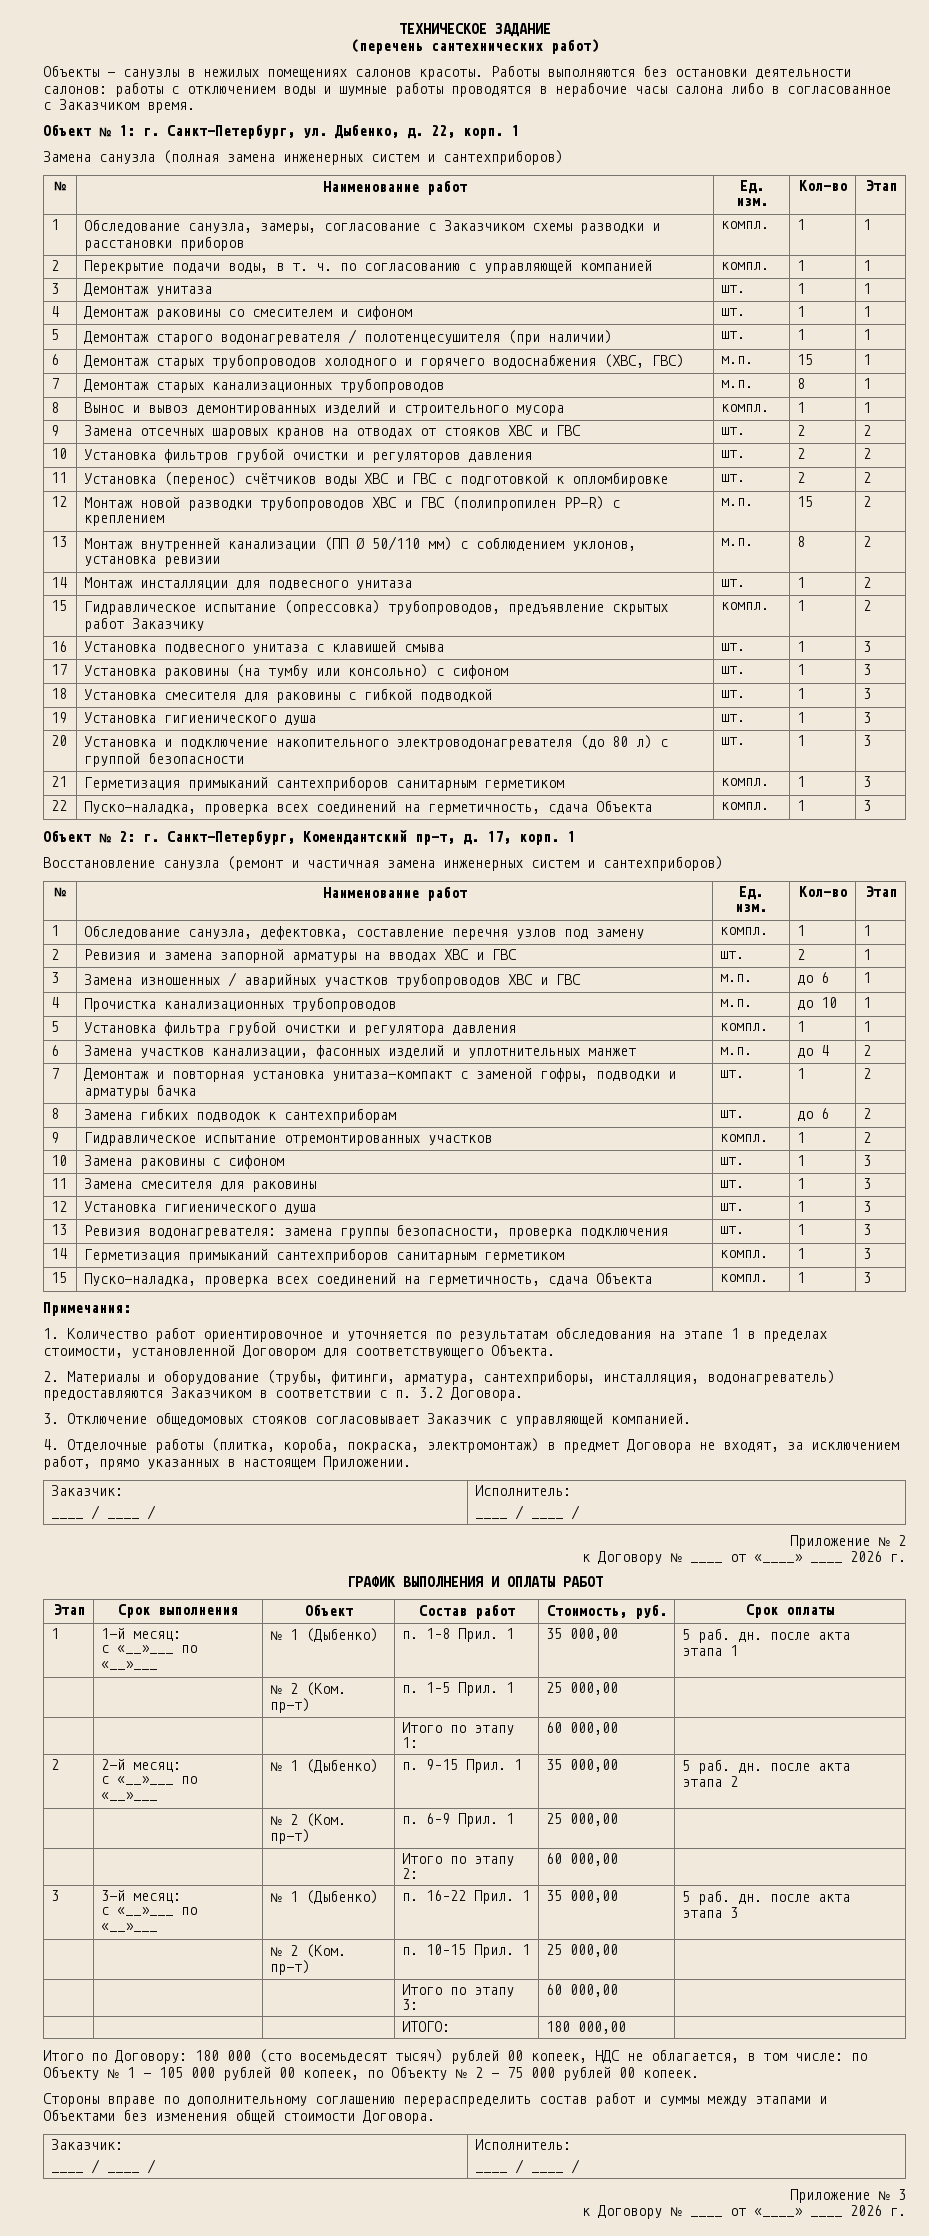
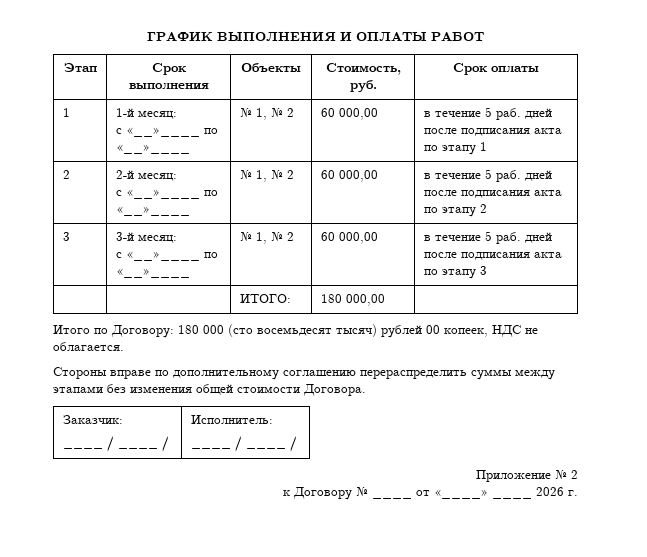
[398,23,551,37] [350,39,599,54] [43,65,851,80] [43,82,891,97] [43,99,195,113] [43,124,519,139] [43,150,563,165] [54,181,66,191] [323,180,467,195] [739,180,764,194] [735,198,768,206] [798,180,847,191] [864,180,897,191] [51,219,60,230] [84,219,661,234] [84,236,245,251] [721,221,770,229] [797,219,806,230] [863,219,872,230] [51,260,60,271] [84,260,653,274] [721,262,770,270] [797,260,806,271] [863,260,872,271] [51,283,60,294] [84,283,213,296] [721,285,746,293] [797,283,806,294] [863,283,872,294] [51,306,60,317] [84,306,413,320] [721,308,746,316] [797,306,806,317] [863,306,872,317] [51,329,60,340] [84,329,613,345] [721,331,746,339] [797,329,806,340] [863,329,872,340] [51,354,60,365] [84,354,685,369] [721,356,754,364] [797,354,814,365] [863,354,872,365] [51,378,60,389] [84,378,445,393] [721,380,754,388] [797,378,806,389] [863,378,872,389] [51,402,60,413] [84,402,565,416] [721,404,770,412] [797,402,806,413] [863,402,872,413] [51,425,60,436] [84,425,581,439] [721,427,746,435] [797,425,806,436] [863,425,872,436] [51,448,68,459] [84,448,533,463] [721,450,746,458] [797,448,806,459] [863,448,872,459] [51,472,68,483] [84,472,669,487] [721,474,746,482] [797,472,806,483] [863,472,872,483] [51,496,68,507] [84,496,621,511] [84,515,165,526] [721,498,754,506] [797,496,814,507] [863,496,872,507] [51,536,68,547] [84,536,637,552] [84,556,221,567] [721,538,754,546] [797,536,806,547] [863,536,872,547] [51,577,68,588] [84,577,413,590] [721,579,746,587] [797,577,806,588] [863,577,872,588] [51,600,68,611] [84,600,669,615] [84,617,205,632] [721,602,770,610] [797,600,806,611] [863,600,872,611] [51,641,68,652] [84,641,445,654] [721,643,746,651] [797,641,806,652] [863,641,872,652] [51,664,68,675] [84,664,509,679] [721,666,746,674] [797,664,806,675] [863,664,872,675] [51,688,68,699] [84,688,493,703] [721,690,746,698] [797,688,806,699] [863,688,872,699] [51,712,68,723] [84,712,317,725] [721,714,746,722] [797,712,806,723] [863,712,872,723] [51,735,68,746] [84,735,669,750] [84,752,245,767] [721,737,746,745] [797,735,806,746] [863,735,872,746] [51,776,68,787] [84,776,565,791] [721,778,770,786] [797,776,806,787] [863,776,872,787] [51,800,68,811] [84,800,653,815] [721,802,770,810] [797,800,806,811] [863,800,872,811] [43,830,575,845] [43,856,723,871] [54,887,66,897] [322,886,467,901] [739,886,763,900] [735,904,767,912] [798,886,847,897] [864,886,897,897] [51,925,60,936] [84,925,645,940] [720,927,769,935] [797,925,806,936] [863,925,872,936] [51,949,60,960] [84,949,517,963] [720,951,745,959] [797,949,806,960] [863,949,872,960] [51,972,60,983] [84,972,581,988] [720,974,753,982] [797,972,830,985] [863,972,872,983] [51,997,60,1008] [84,997,397,1012] [720,999,753,1007] [797,997,838,1010] [863,997,872,1008] [51,1021,60,1032] [84,1021,517,1036] [720,1023,769,1031] [797,1021,806,1032] [863,1021,872,1032] [51,1045,60,1056] [84,1045,637,1059] [720,1047,753,1055] [797,1045,830,1058] [863,1045,872,1056] [51,1068,60,1079] [84,1068,677,1082] [84,1084,197,1099] [720,1070,745,1078] [797,1068,806,1079] [863,1068,872,1079] [51,1108,60,1119] [84,1108,397,1123] [720,1110,745,1118] [797,1108,830,1121] [863,1108,872,1119] [51,1132,60,1143] [84,1132,493,1146] [720,1134,769,1142] [797,1132,806,1143] [863,1132,872,1143] [51,1155,68,1166] [84,1155,285,1169] [720,1157,745,1165] [797,1155,806,1166] [863,1155,872,1166] [51,1178,68,1189] [84,1178,317,1192] [720,1180,745,1188] [797,1178,806,1189] [863,1178,872,1189] [51,1201,68,1212] [84,1201,317,1214] [720,1203,745,1211] [797,1201,806,1212] [863,1201,872,1212] [51,1224,68,1235] [84,1224,669,1239] [720,1226,745,1234] [797,1224,806,1235] [863,1224,872,1235] [51,1248,68,1259] [84,1248,565,1263] [720,1250,769,1258] [797,1248,806,1259] [863,1248,872,1259] [51,1272,68,1283] [84,1272,653,1287] [720,1274,769,1282] [797,1272,806,1283] [863,1272,872,1283] [43,1302,131,1316] [43,1327,827,1342] [43,1344,555,1359] [43,1370,835,1385] [43,1387,523,1401] [43,1412,691,1427] [43,1438,899,1453] [43,1455,411,1470] ТЕХНИЧЕСКОЕ ЗАДАНИЕ // (перечень сантехнических работ) // Объекты — санузлы в нежилых помещениях салонов красоты. Работы выполняются без остановки деятельности салонов: работы с отключением воды и шумные работы проводятся в нерабочие часы салона либо в согласованное с Заказчиком время. // Объект № 1: г. Санкт-Петербург, ул. Дыбенко, д. 22, корп. 1 // Замена санузла (полная замена инженерных систем и сантехприборов) // № | Наименование работ | Ед. изм. | Кол-во | Этап // 1 | Обследование санузла, замеры, согласование с Заказчиком схемы разводки и расстановки приборов | компл. | 1 | 1 // 2 | Перекрытие подачи воды, в т. ч. по согласованию с управляющей компанией | компл. | 1 | 1 // 3 | Демонтаж унитаза | шт. | 1 | 1 // 4 | Демонтаж раковины со смесителем и сифоном | шт. | 1 | 1 // 5 | Демонтаж старого водонагревателя / полотенцесушителя (при наличии) | шт. | 1 | 1 // 6 | Демонтаж старых трубопроводов холодного и горячего водоснабжения (ХВС, ГВС) | м.п. | 15 | 1 // 7 | Демонтаж старых канализационных трубопроводов | м.п. | 8 | 1 // 8 | Вынос и вывоз демонтированных изделий и строительного мусора | компл. | 1 | 1 // 9 | Замена отсечных шаровых кранов на отводах от стояков ХВС и ГВС | шт. | 2 | 2 // 10 | Установка фильтров грубой очистки и регуляторов давления | шт. | 2 | 2 // 11 | Установка (перенос) счётчиков воды ХВС и ГВС с подготовкой к опломбировке | шт. | 2 | 2 // 12 | Монтаж новой разводки трубопроводов ХВС и ГВС (полипропилен PP-R) с креплением | м.п. | 15 | 2 // 13 | Монтаж внутренней канализации (ПП Ø 50/110 мм) с соблюдением уклонов, установка ревизии | м.п. | 8 | 2 // 14 | Монтаж инсталляции для подвесного унитаза | шт. | 1 | 2 // 15 | Гидравлическое испытание (опрессовка) трубопроводов, предъявление скрытых работ Заказчику | компл. | 1 | 2 // 16 | Установка подвесного унитаза с клавишей смыва | шт. | 1 | 3 // 17 | Установка раковины (на тумбу или консольно) с сифоном | шт. | 1 | 3 // 18 | Установка смесителя для раковины с гибкой подводкой | шт. | 1 | 3 // 19 | Установка гигиенического душа | шт. | 1 | 3 // 20 | Установка и подключение накопительного электроводонагревателя (до 80 л) с группой безопасности | шт. | 1 | 3 // 21 | Герметизация примыканий сантехприборов санитарным герметиком | компл. | 1 | 3 // 22 | Пуско-наладка, проверка всех соединений на герметичность, сдача Объекта | компл. | 1 | 3 // Объект № 2: г. Санкт-Петербург, Комендантский пр-т, д. 17, корп. 1 // Восстановление санузла (ремонт и частичная замена инженерных систем и сантехприборов) // № | Наименование работ | Ед. изм. | Кол-во | Этап // 1 | Обследование санузла, дефектовка, составление перечня узлов под замену | компл. | 1 | 1 // 2 | Ревизия и замена запорной арматуры на вводах ХВС и ГВС | шт. | 2 | 1 // 3 | Замена изношенных / аварийных участков трубопроводов ХВС и ГВС | м.п. | до 6 | 1 // 4 | Прочистка канализационных трубопроводов | м.п. | до 10 | 1 // 5 | Установка фильтра грубой очистки и регулятора давления | компл. | 1 | 1 // 6 | Замена участков канализации, фасонных изделий и уплотнительных манжет | м.п. | до 4 | 2 // 7 | Демонтаж и повторная установка унитаза-компакт с заменой гофры, подводки и арматуры бачка | шт. | 1 | 2 // 8 | Замена гибких подводок к сантехприборам | шт. | до 6 | 2 // 9 | Гидравлическое испытание отремонтированных участков | компл. | 1 | 2 // 10 | Замена раковины с сифоном | шт. | 1 | 3 // 11 | Замена смесителя для раковины | шт. | 1 | 3 // 12 | Установка гигиенического душа | шт. | 1 | 3 // 13 | Ревизия водонагревателя: замена группы безопасности, проверка подключения | шт. | 1 | 3 // 14 | Герметизация примыканий сантехприборов санитарным герметиком | компл. | 1 | 3 // 15 | Пуско-наладка, проверка всех соединений на герметичность, сдача Объекта | компл. | 1 | 3 // Примечания: // 1. Количество работ ориентировочное и уточняется по результатам обследования на этапе 1 в пределах стоимости, установленной Договором для соответствующего Объекта. // 2. Материалы и оборудование (трубы, фитинги, арматура, сантехприборы, инсталляция, водонагреватель) предоставляются Заказчиком в соответствии с п. 3.2 Договора. // 3. Отключение общедомовых стояков согласовывает Заказчик с управляющей компанией. // 4. Отделочные работы (плитка, короба, покраска, электромонтаж) в предмет Договора не входят, за исключением работ, прямо указанных в настоящем Приложении. -> [147,31,484,42] [63,63,97,72] [151,63,187,75] [128,83,209,89] [241,63,301,72] [325,63,401,75] [349,80,377,92] [453,63,539,75] [62,108,70,117] [115,108,177,119] [115,127,218,137] [115,144,190,154] [239,107,294,120] [320,108,378,120] [423,107,552,120] [423,128,562,136] [423,142,487,155] [62,170,70,179] [115,170,177,181] [115,189,218,199] [115,206,190,216] [239,169,294,182] [320,170,378,182] [423,169,552,182] [423,190,562,198] [423,204,487,217] [62,232,70,241] [115,232,177,243] [115,251,218,261] [115,268,190,278] [239,231,294,244] [320,232,378,244] [423,231,552,244] [423,252,562,260] [423,266,487,279] [239,294,291,304] [320,294,385,306] [53,324,538,338] [53,342,124,351] [53,367,555,380] [53,384,366,396] ГРАФИК ВЫПОЛНЕНИЯ И ОПЛАТЫ РАБОТ // Этап | Срок выполнения | Объекты | Стоимость, руб. | Срок оплаты // 1 | 1-й месяц: // с «__»____ по «__»____ | № 1, № 2 | 60 000,00 | в течение 5 раб. дней после подписания акта по этапу 1 // 2 | 2-й месяц: // с «__»____ по «__»____ | № 1, № 2 | 60 000,00 | в течение 5 раб. дней после подписания акта по этапу 2 // 3 | 3-й месяц: // с «__»____ по «__»____ | № 1, № 2 | 60 000,00 | в течение 5 раб. дней после подписания акта по этапу 3 // | | ИТОГО: | 180 000,00 | // Итого по Договору: 180 000 (сто восемьдесят тысяч) рублей 00 копеек, НДС не облагается. // Стороны вправе по дополнительному соглашению перераспределить суммы между этапами без изменения общей стоимости Договора.
[346,1576,603,1587] [52,1604,85,1615] [118,1604,238,1618] [304,1604,353,1616] [418,1604,515,1619] [546,1604,667,1619] [746,1604,834,1618] [51,1628,60,1639] [101,1628,182,1641] [101,1645,198,1654] [101,1661,158,1670] [270,1628,379,1642] [402,1628,515,1642] [546,1628,619,1641] [682,1628,851,1643] [682,1645,739,1656] [270,1682,347,1696] [270,1698,311,1713] [402,1682,515,1696] [546,1682,619,1695] [402,1722,515,1735] [402,1737,419,1748] [546,1722,619,1735] [51,1759,60,1770] [101,1759,182,1772] [101,1776,198,1785] [101,1792,158,1801] [270,1759,379,1773] [402,1759,523,1773] [546,1759,619,1772] [682,1759,851,1774] [682,1776,739,1787] [270,1813,347,1827] [270,1829,311,1844] [402,1813,515,1827] [546,1813,619,1826] [402,1853,515,1866] [402,1868,419,1879] [546,1853,619,1866] [51,1890,60,1901] [101,1890,182,1903] [101,1907,198,1916] [101,1923,158,1932] [270,1890,379,1904] [402,1890,531,1904] [546,1890,619,1903] [682,1890,851,1905] [682,1907,739,1918] [270,1944,347,1958] [270,1960,311,1975] [402,1944,531,1958] [546,1944,619,1957] [402,1984,515,1997] [402,1999,419,2010] [546,1984,619,1997] [402,2021,451,2032] [546,2021,627,2034] [43,2049,867,2064] [43,2066,699,2081] [43,2092,827,2107] [43,2109,435,2124] [51,2139,124,2150] [51,2159,157,2174] [475,2139,572,2150] [475,2159,581,2174] [790,2189,906,2203] [582,2205,682,2219] [690,2216,722,2217] [730,2208,842,2217] [850,2205,906,2216] // ГРАФИК ВЫПОЛНЕНИЯ И ОПЛАТЫ РАБОТ // Этап | Срок выполнения | Объект | Состав работ | Стоимость, руб. | Срок оплаты // 1 | 1-й месяц: // с «__»___ по «__»___ | № 1 (Дыбенко) | п. 1–8 Прил. 1 | 35 000,00 | 5 раб. дн. после акта этапа 1 // | | № 2 (Ком. пр-т) | п. 1–5 Прил. 1 | 25 000,00 | // | | | Итого по этапу 1: | 60 000,00 | // 2 | 2-й месяц: // с «__»___ по «__»___ | № 1 (Дыбенко) | п. 9–15 Прил. 1 | 35 000,00 | 5 раб. дн. после акта этапа 2 // | | № 2 (Ком. пр-т) | п. 6–9 Прил. 1 | 25 000,00 | // | | | Итого по этапу 2: | 60 000,00 | // 3 | 3-й месяц: // с «__»___ по «__»___ | № 1 (Дыбенко) | п. 16–22 Прил. 1 | 35 000,00 | 5 раб. дн. после акта этапа 3 // | | № 2 (Ком. пр-т) | п. 10–15 Прил. 1 | 25 000,00 | // | | | Итого по этапу 3: | 60 000,00 | // | | | ИТОГО: | 180 000,00 | // Итого по Договору: 180 000 (сто восемьдесят тысяч) рублей 00 копеек, НДС не облагается, в том числе: по Объекту № 1 — 105 000 рублей 00 копеек, по Объекту № 2 — 75 000 рублей 00 копеек. // Стороны вправе по дополнительному соглашению перераспределить состав работ и суммы между этапами и Объектами без изменения общей стоимости Договора. // Заказчик: // ____ / ____ / | Исполнитель: // ____ / ____ / // Приложение № 3 // к Договору № ____ от «____» ____ 2026 г. -> (578, 493) none

